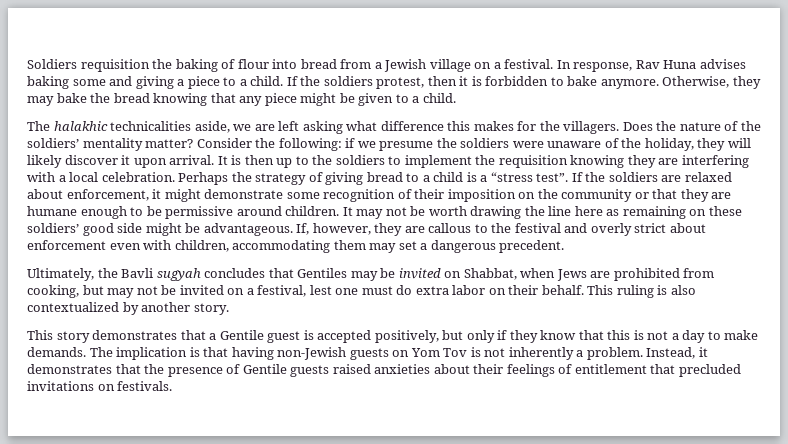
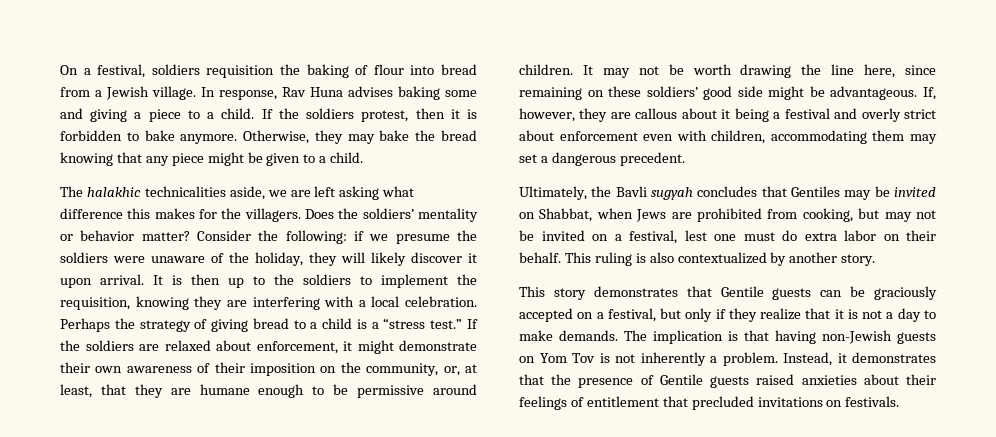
[27,59,77,69] Soldiers -> [60,64,200,78] On a festival, soldiers
[429,59,554,72] village on a festival. -> [152,86,196,100] village.
[679,121,761,131] [27,138,143,151] nature of the soldiers’ mentality -> [362,208,478,222] [60,230,135,241] soldiers’ mentality or behavior
[498,155,568,168] requisition -> [60,297,130,310] requisition,
[536,173,569,182] test”. -> [430,319,463,329] test.”
[286,189,396,202] some recognition -> [60,362,192,373] their own awareness
[561,189,649,202] community or -> [366,363,477,376] [60,384,92,398] community, or, at least,
[574,206,620,216] here as -> [864,64,936,78] here, since
[474,223,512,233] to the -> [681,108,781,122] about it being a
[209,330,439,343] a Gentile guest is accepted positively, -> [720,286,937,300] [519,308,656,322] Gentile guests can be graciously accepted on a festival,
[540,330,631,340] know that this -> [760,308,844,320] realize that it

